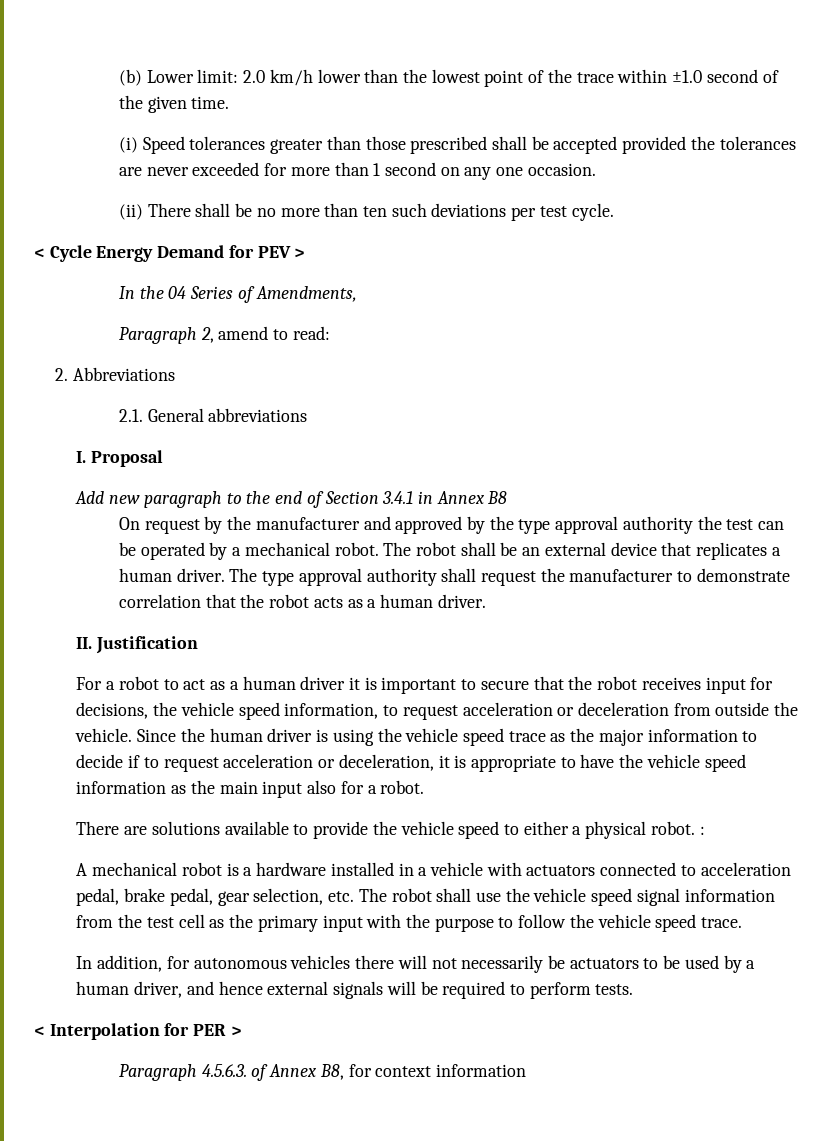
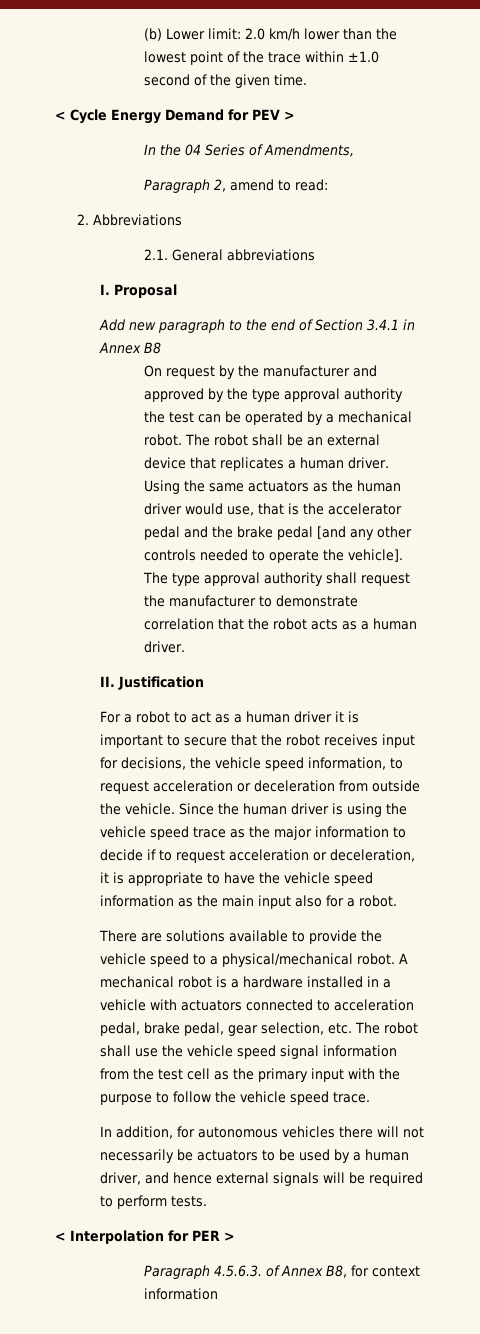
[118,136,796,154] [118,162,596,180] [118,203,614,221] // (i) Speed tolerances greater than those prescribed shall be accepted provided the tolerances are never exceeded for more than 1 second on any one occasion. // (ii) There shall be no more than ten such deviations per test cycle. -> (308, 80) none
(225, 575) none -> [144,480,402,494] [144,503,403,516] [144,526,413,540] [144,549,404,563] Using the same actuators as the human driver would use, that is the accelerator pedal and the brake pedal [and any other controls needed to operate the vehicle].
[523,821,705,839] either a physical robot. : // -> [209,953,395,967] a physical/mechanical robot.

